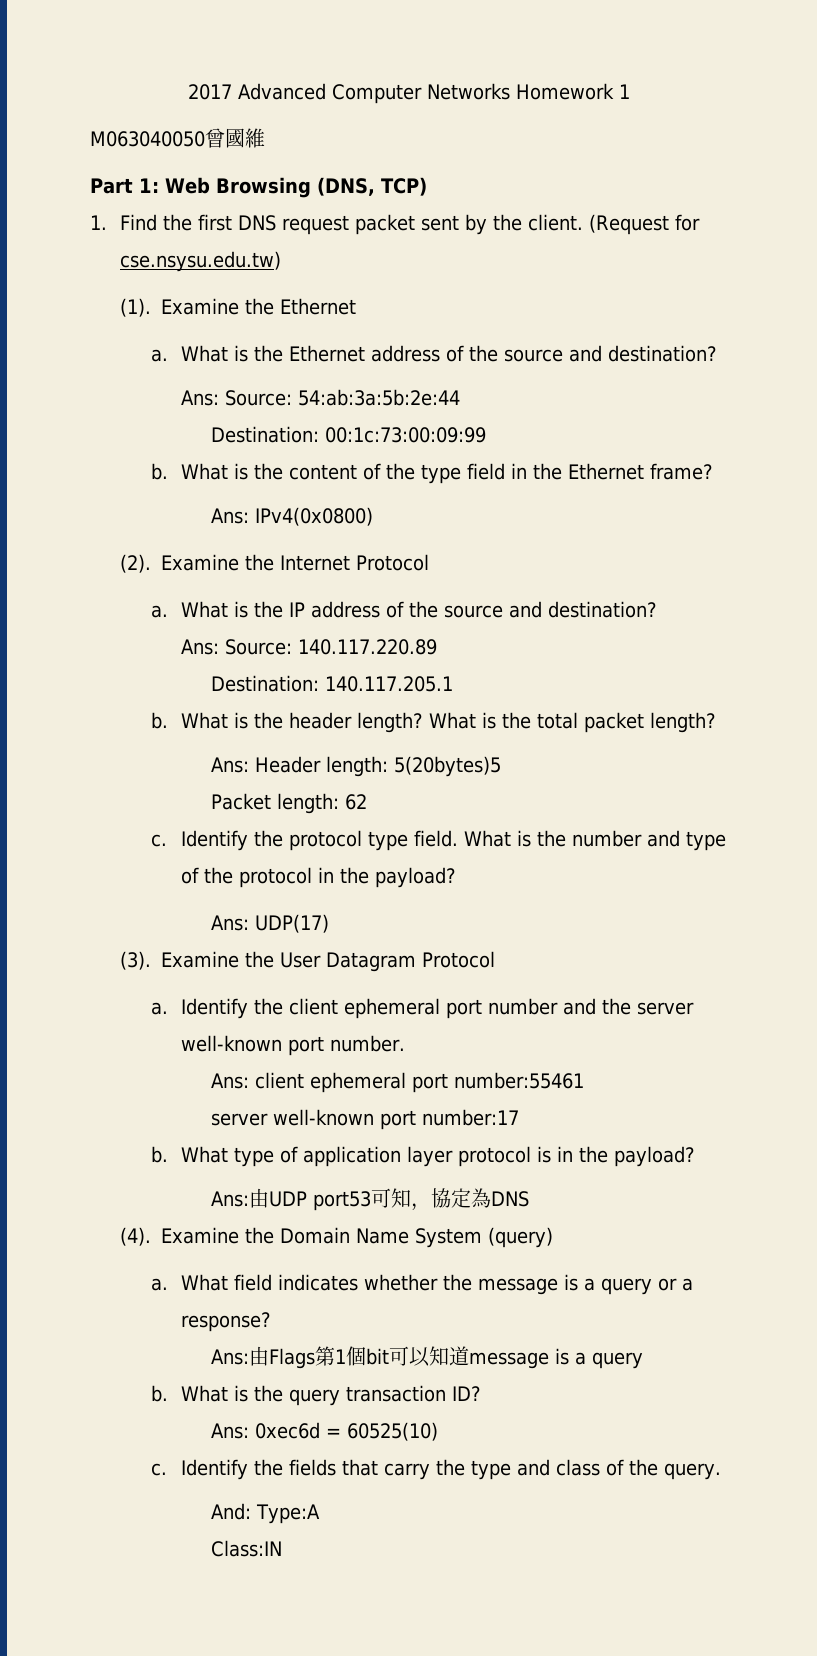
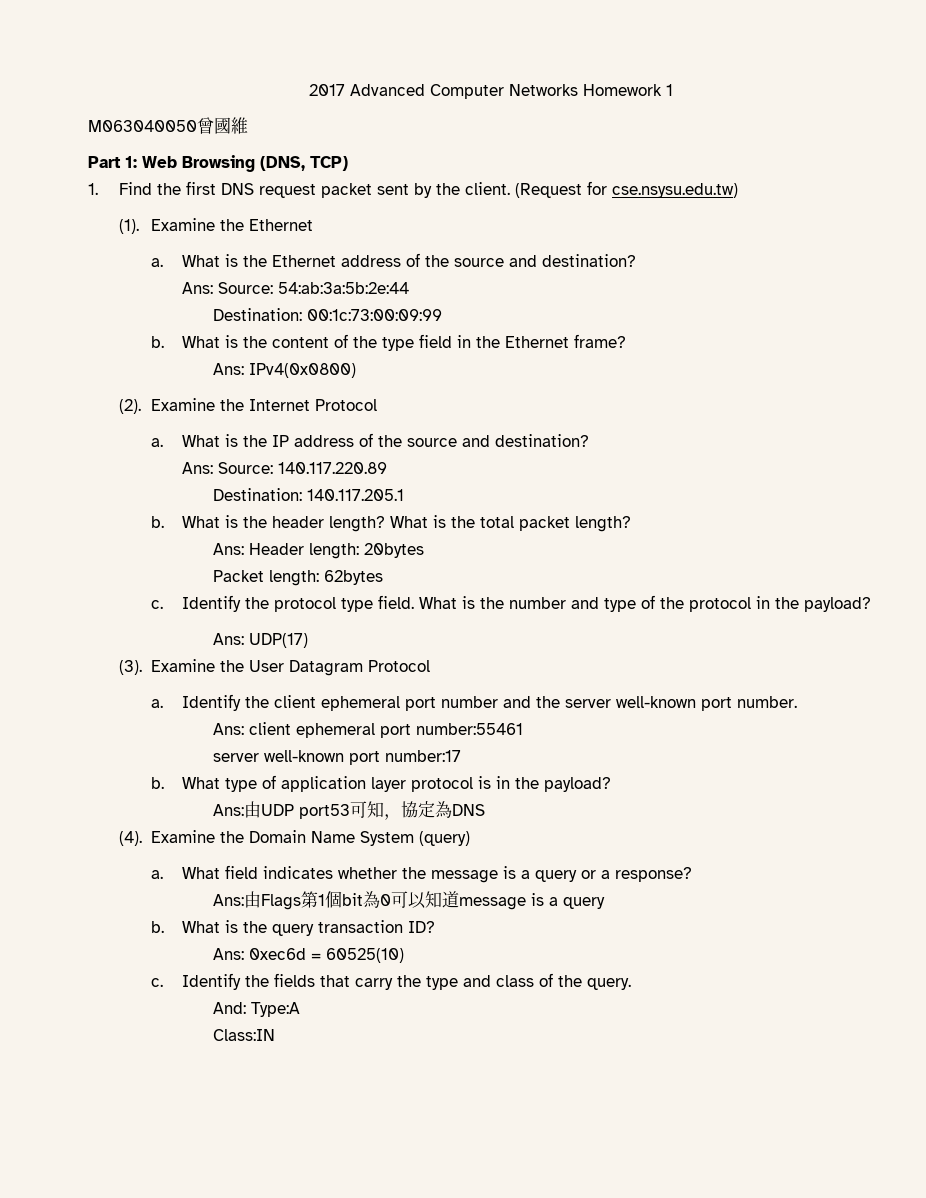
[394,756,502,777] 5(20bytes)5 -> [364,543,425,558] 20bytes
[345,794,368,810] 62 -> [324,570,384,585] 62bytes
(390, 1356) none -> [363,891,392,908] 為0

